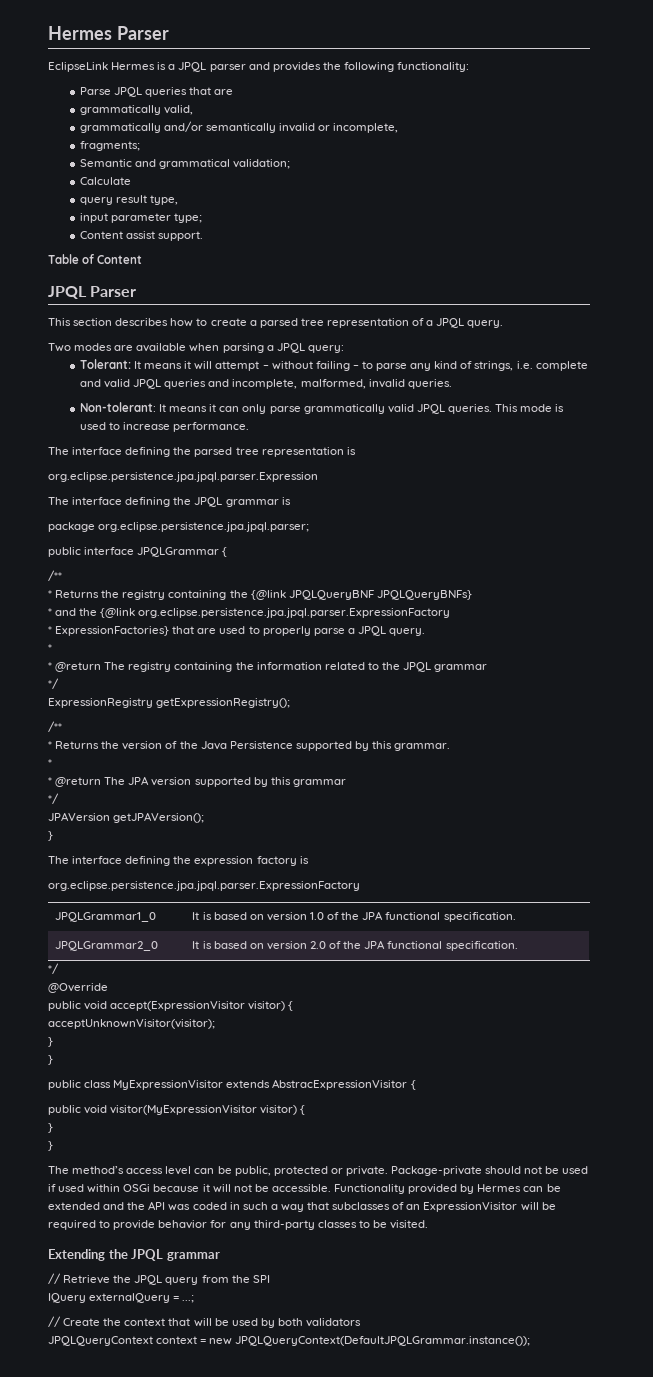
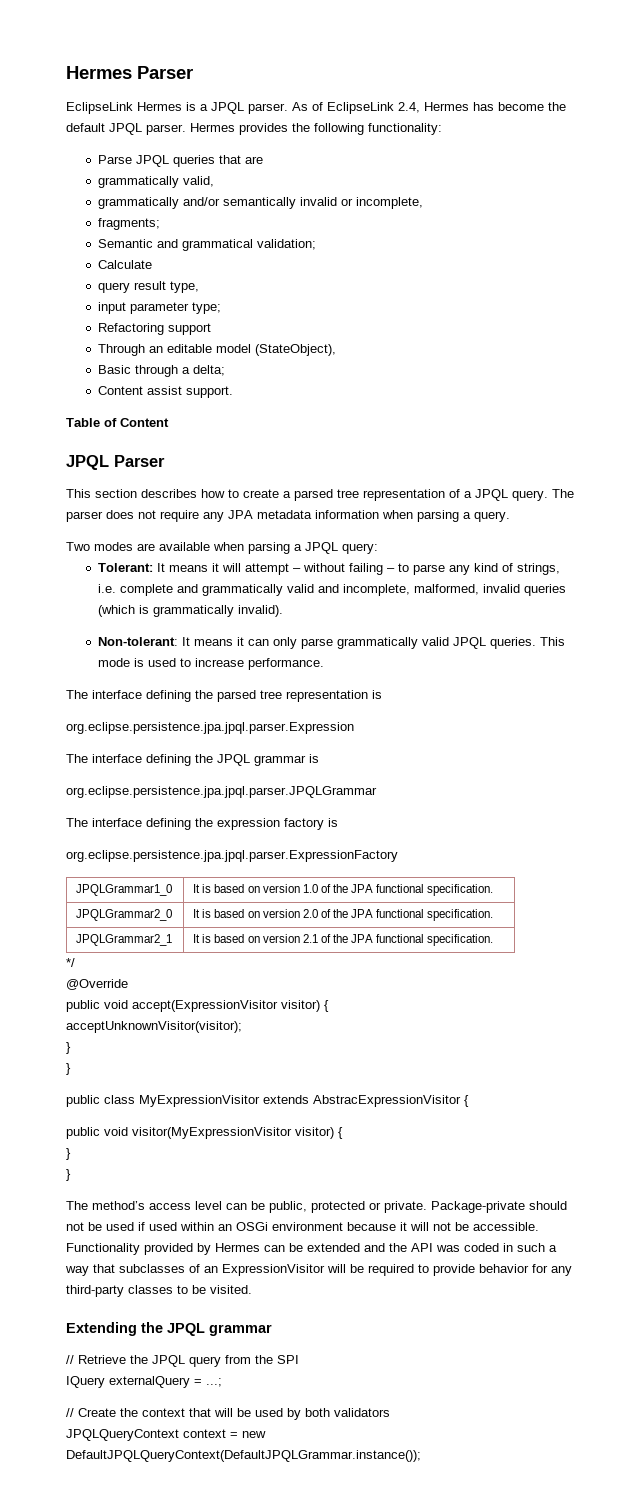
[209,62,270,72] parser and -> [248,102,566,114] [66,123,235,135] parser. As of EclipseLink 2.4, Hermes has become the default JPQL parser. Hermes
(203, 218) none -> [97,323,211,335] [97,344,336,356] [97,365,225,377] // Refactoring support // Through an editable model (StateObject), // Basic through a delta;
(504, 324) none -> [552,489,574,498] [66,510,510,522] The parser does not require any JPA metadata information when parsing a query.
[103,379,207,389] valid JPQL queries -> [201,584,314,596] grammatically valid
[407,379,452,389] queries. -> [523,584,566,596] [97,605,283,617] queries (which is grammatically invalid).
[48,522,310,532] [48,547,228,557] [48,570,62,581] [48,590,472,600] [48,608,451,618] [48,626,426,636] [48,644,52,652] [48,662,488,672] [48,678,59,689] [48,698,291,708] [48,721,62,732] [48,741,451,751] [48,759,52,767] [48,776,346,787] [48,793,59,804] [48,812,205,823] [48,831,53,841] package org.eclipse.persistence.jpa.jpql.parser; // public interface JPQLGrammar { // /** // * Returns the registry containing the {@link JPQLQueryBNF JPQLQueryBNFs} // * and the {@link org.eclipse.persistence.jpa.jpql.parser.ExpressionFactory // * ExpressionFactories} that are used to properly parse a JPQL query. // * // * @return The registry containing the information related to the JPQL grammar // */ // ExpressionRegistry getExpressionRegistry(); // /** // * Returns the version of the Java Persistence supported by this grammar. // * // * @return The JPA version supported by this grammar // */ // JPAVersion getJPAVersion(); // } -> [66,786,377,798] org.eclipse.persistence.jpa.jpql.parser.JPQLGrammar
(518, 946) none -> [76,934,173,946] [193,934,494,946] // JPQLGrammar2_1 | It is based on version 2.1 of the JPA functional specification.
[123,1184,151,1192] OSGi -> [218,1222,343,1231] an OSGi environment
[235,1336,531,1346] JPQLQueryContext(DefaultJPQLGrammar.instance()); -> [66,1450,421,1462] DefaultJPQLQueryContext(DefaultJPQLGrammar.instance());

